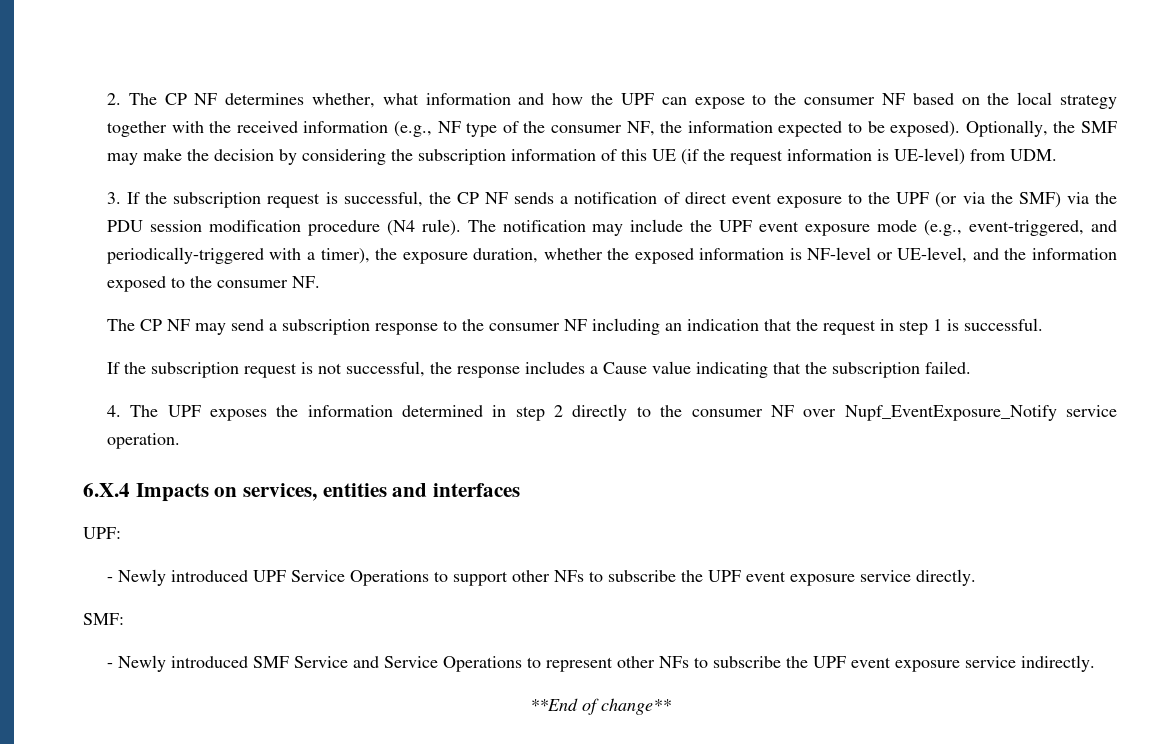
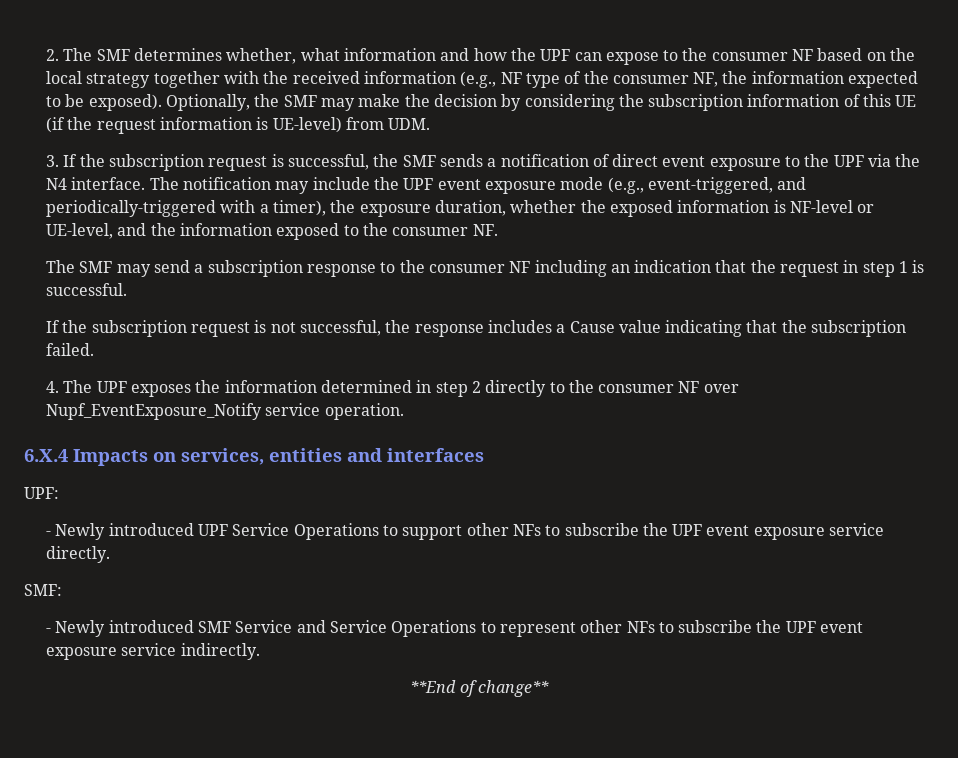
[164,93,218,105] CP NF -> [96,49,130,61] SMF
[456,192,509,204] CP NF -> [402,155,436,167] SMF
[935,192,1117,208] [106,219,461,236] (or via the SMF) via the PDU session modification procedure (N4 rule). -> [868,154,921,167] [45,177,146,190] via the N4 interface.
[139,319,190,331] CP NF -> [79,261,113,273] SMF

